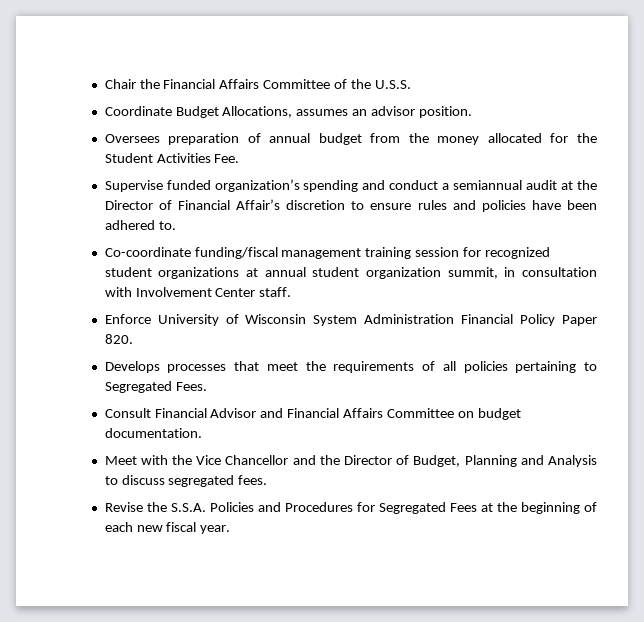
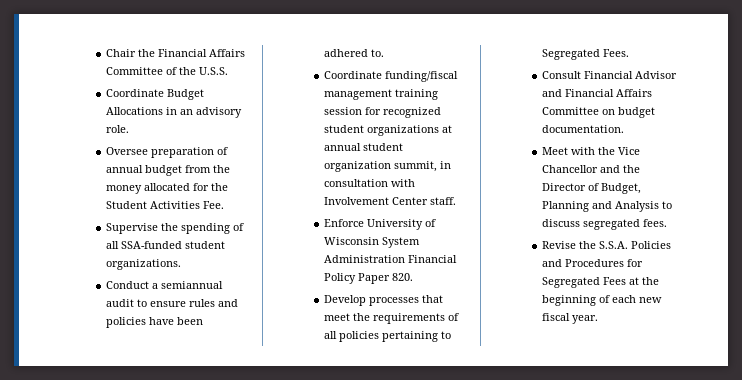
[222,106,473,118] [104,134,160,143] Allocations, assumes an advisor position. // Oversees -> [105,107,242,118] [105,125,129,133] [105,147,148,155] Allocations in an advisory role. // Oversee
[166,179,597,192] [104,199,346,210] funded organization’s spending and conduct a semiannual audit at the Director of Financial Affair’s discretion -> [160,223,244,234] [105,241,225,249] [105,259,181,270] [105,281,223,289] [105,299,134,307] the spending of all SSA-funded student organizations. // Conduct a semiannual audit
[104,247,191,257] Co-coordinate -> [323,71,382,79] Coordinate
[104,361,160,373] Develops -> [323,295,366,306] Develop

